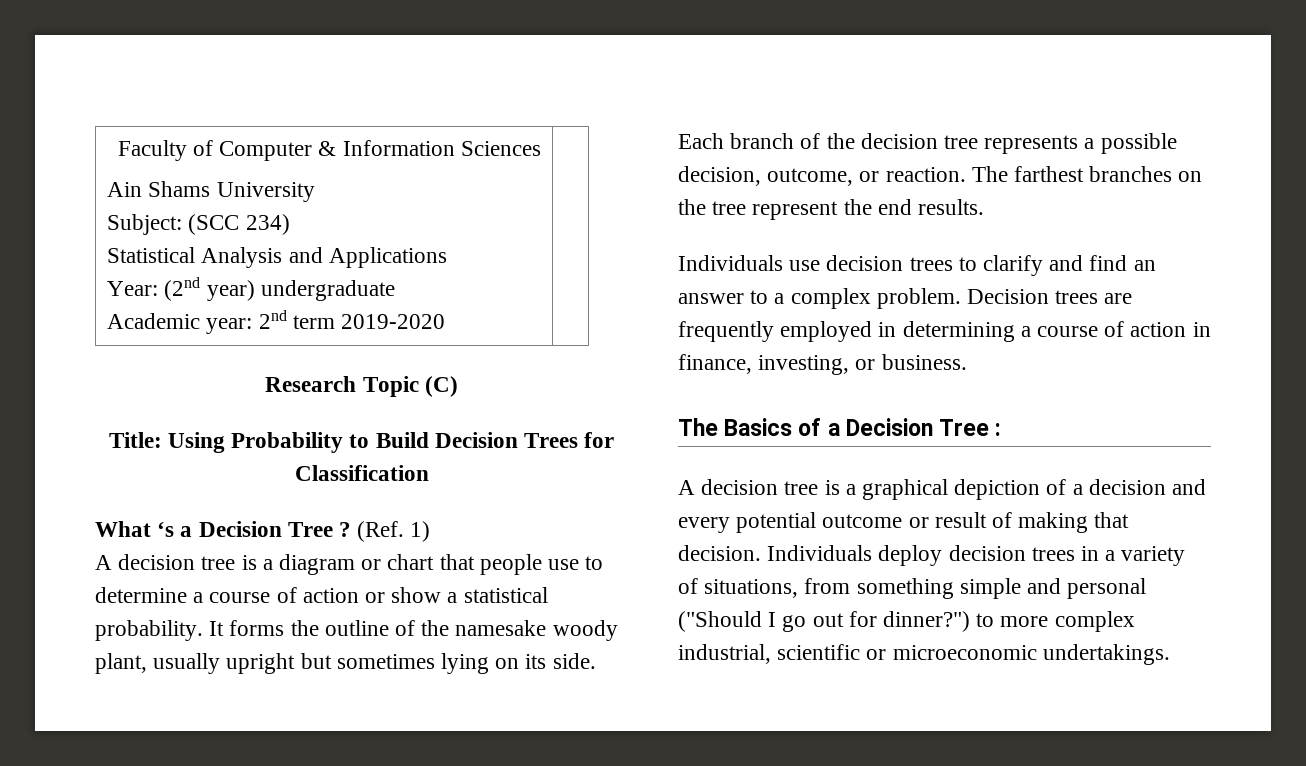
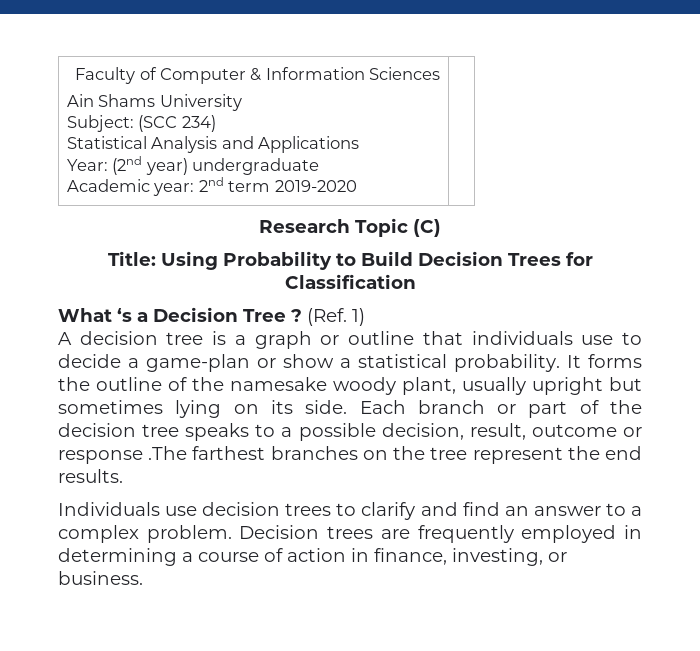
[279,554,604,575] [95,587,359,603] diagram or chart that people use to determine a course of action -> [254,331,642,349] [58,354,250,372] graph or outline that individuals use to decide a game-plan
(795, 141) none -> [497,401,568,418] or part
[984,135,1079,154] represents -> [185,423,276,441] speaks to
[767,166,1008,186] outcome, or reaction. The -> [469,423,642,440] [58,446,188,464] result, outcome or response .The
[678,418,1002,436] [678,479,1207,500] [678,512,1130,533] [678,545,1186,566] [678,578,1147,599] [678,611,1135,632] [678,644,1170,665] // The Basics of a Decision Tree : // A decision tree is a graphical depiction of a decision and every potential outcome or result of making that decision. Individuals deploy decision trees in a variety of situations, from something simple and personal ("Should I go out for dinner?") to more complex industrial, scientific or microeconomic undertakings. -> (143, 578) none

